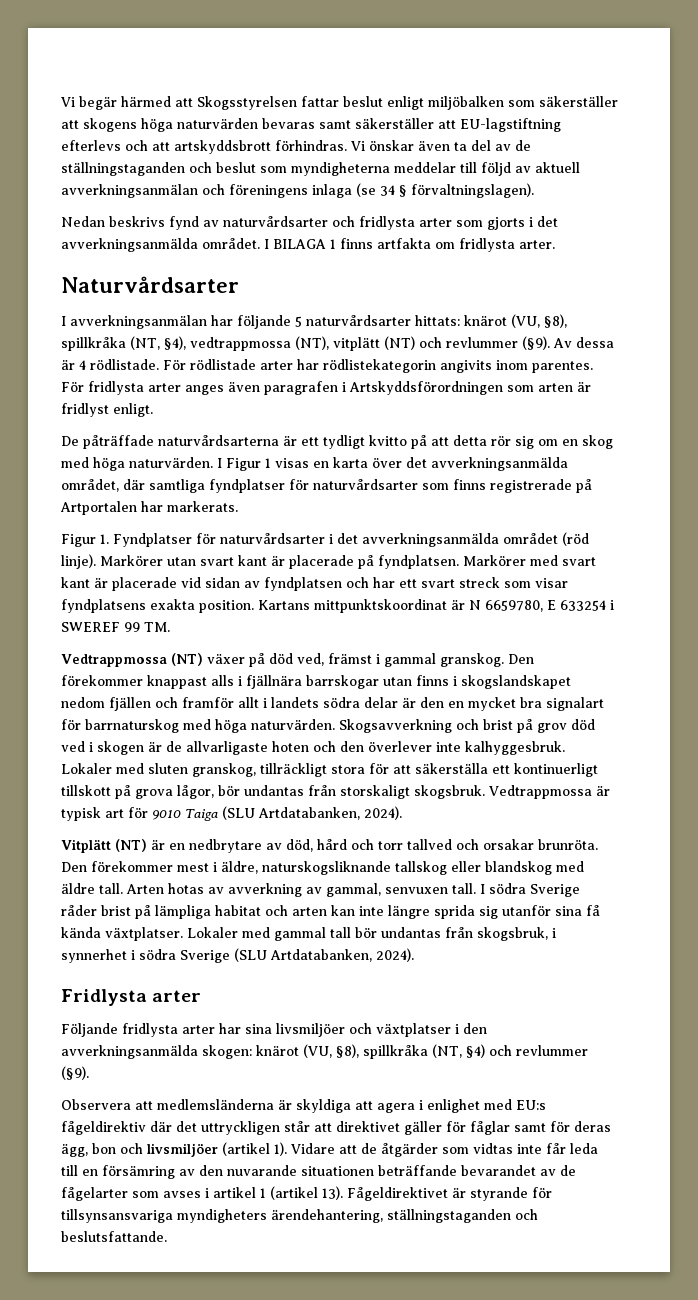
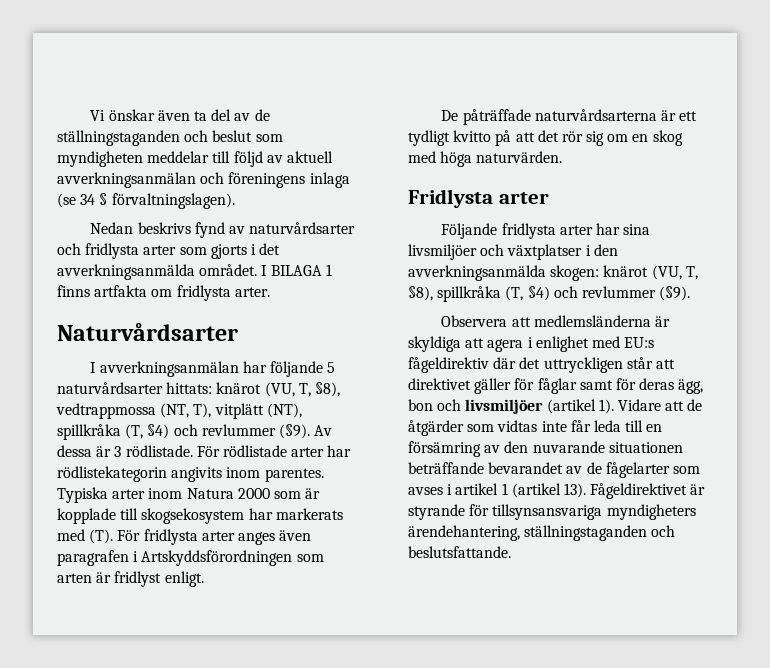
[61,96,618,110] [61,118,561,132] [61,140,365,154] Vi begär härmed att Skogsstyrelsen fattar beslut enligt miljöbalken som säkerställer att skogens höga naturvärden bevaras samt säkerställer att EU-lagstiftning efterlevs och att artskyddsbrott förhindras. Vi -> [90,110,106,121] Vi
[291,162,390,176] myndigheterna -> [57,151,143,167] myndigheten
[544,314,567,328] [61,336,415,351] §8), spillkråka (NT, §4), vedtrappmossa (NT), vitplätt (NT) -> [298,382,340,397] [56,403,302,419] [57,424,170,440] T, §8), vedtrappmossa (NT, T), vitplätt (NT), spillkråka (T, §4)
[79,360,86,370] 4 -> [114,446,122,457] 3
(593, 367) none -> [57,487,321,503] [57,508,343,524] [57,529,114,544] Typiska arter inom Natura 2000 som är kopplade till skogsekosystem har markerats med (T).
[453,435,487,446] detta -> [537,130,559,142] det
[217,457,568,471] [61,479,592,493] [60,501,238,515] [61,532,589,547] [61,554,596,569] [61,577,568,591] [61,599,614,613] [61,622,170,632] [61,653,534,667] [61,675,571,689] [61,697,604,711] [61,719,595,733] [61,741,565,755] [61,763,598,777] [61,785,610,799] [61,806,402,821] [61,839,598,853] [61,861,584,875] [61,883,580,897] [61,905,600,919] [61,927,556,941] [61,948,414,963] I Figur 1 visas en karta över det avverkningsanmälda området, där samtliga fyndplatser för naturvårdsarter som finns registrerade på Artportalen har markerats. // Figur 1. Fyndplatser för naturvårdsarter i det avverkningsanmälda området (röd linje). Markörer utan svart kant är placerade på fyndplatsen. Markörer med svart kant är placerade vid sidan av fyndplatsen och har ett svart streck som visar fyndplatsens exakta position. Kartans mittpunktskoordinat är N 6659780, E 633254 i SWEREF 99 TM. // Vedtrappmossa (NT) växer på död ved, främst i gammal granskog. Den förekommer knappast alls i fjällnära barrskogar utan finns i skogslandskapet nedom fjällen och framför allt i landets södra delar är den en mycket bra signalart för barrnaturskog med höga naturvärden. Skogsavverkning och brist på grov död ved i skogen är de allvarligaste hoten och den överlever inte kalhyggesbruk. Lokaler med sluten granskog, tillräckligt stora för att säkerställa ett kontinuerligt tillskott på grova lågor, bör undantas från storskaligt skogsbruk. Vedtrappmossa är typisk art för 9010 Taiga (SLU Artdatabanken, 2024). // Vitplätt (NT) är en nedbrytare av död, hård och torr tallved och orsakar brunröta. Den förekommer mest i äldre, naturskogsliknande tallskog eller blandskog med äldre tall. Arten hotas av avverkning av gammal, senvuxen tall. I södra Sverige råder brist på lämpliga habitat och arten kan inte längre sprida sig utanför sina få kända växtplatser. Lokaler med gammal tall bör undantas från skogsbruk, i synnerhet i södra Sverige (SLU Artdatabanken, 2024). -> (563, 157) none
[336,1044,462,1059] §8), spillkråka (NT, -> [685,266,698,280] [408,286,524,302] T, §8), spillkråka (T,

